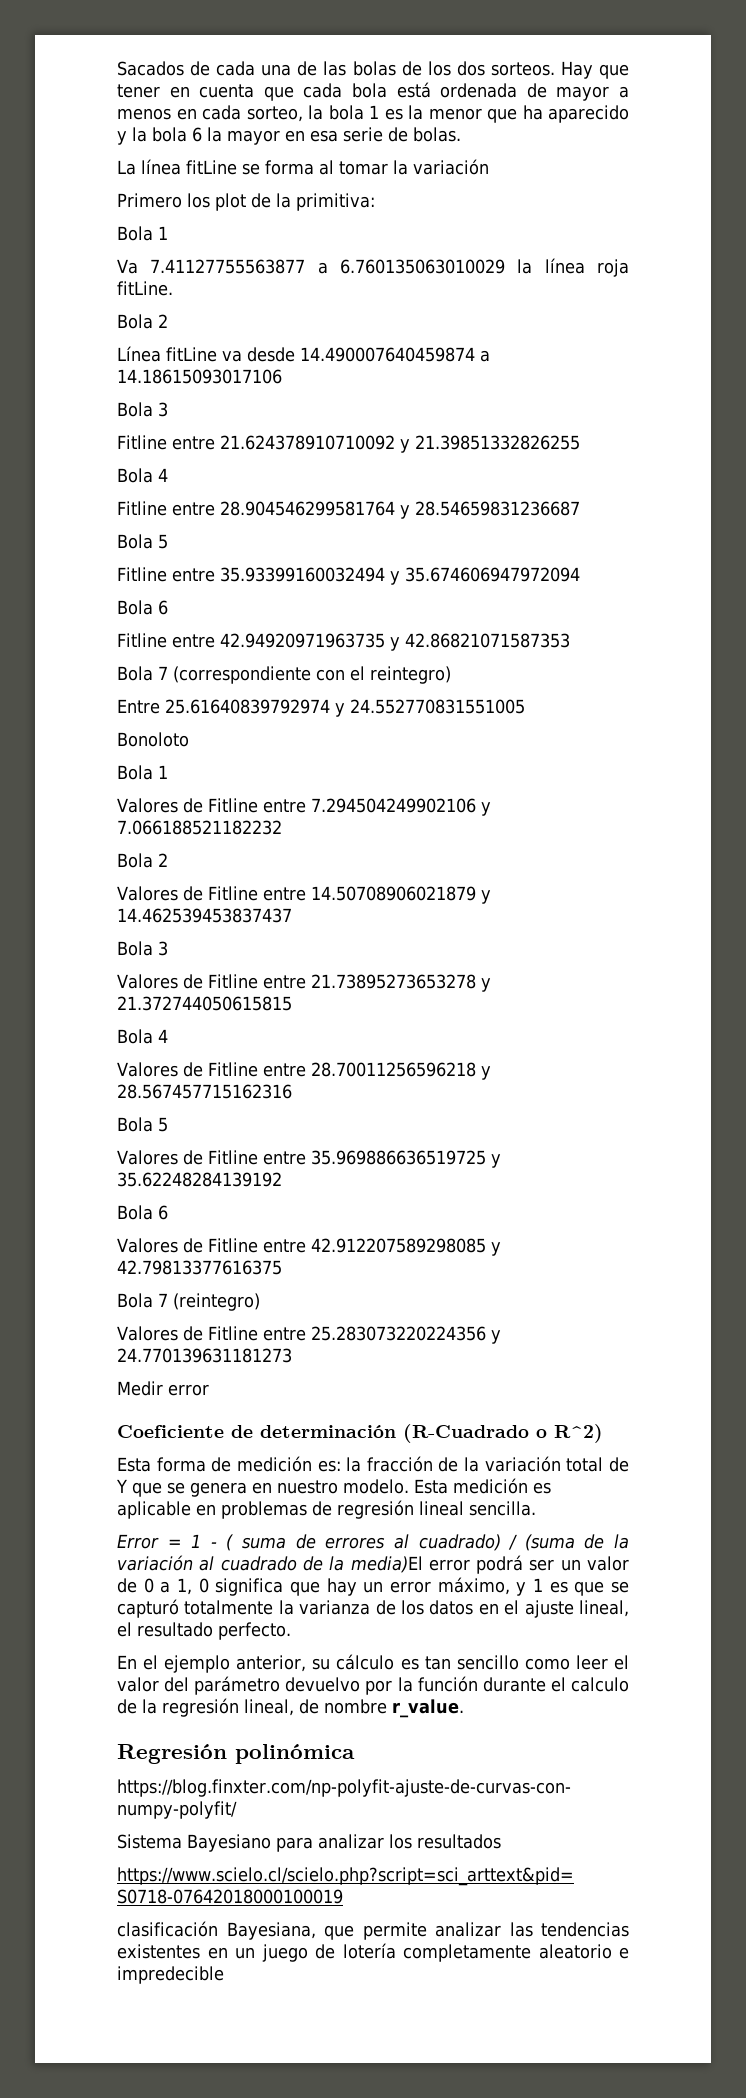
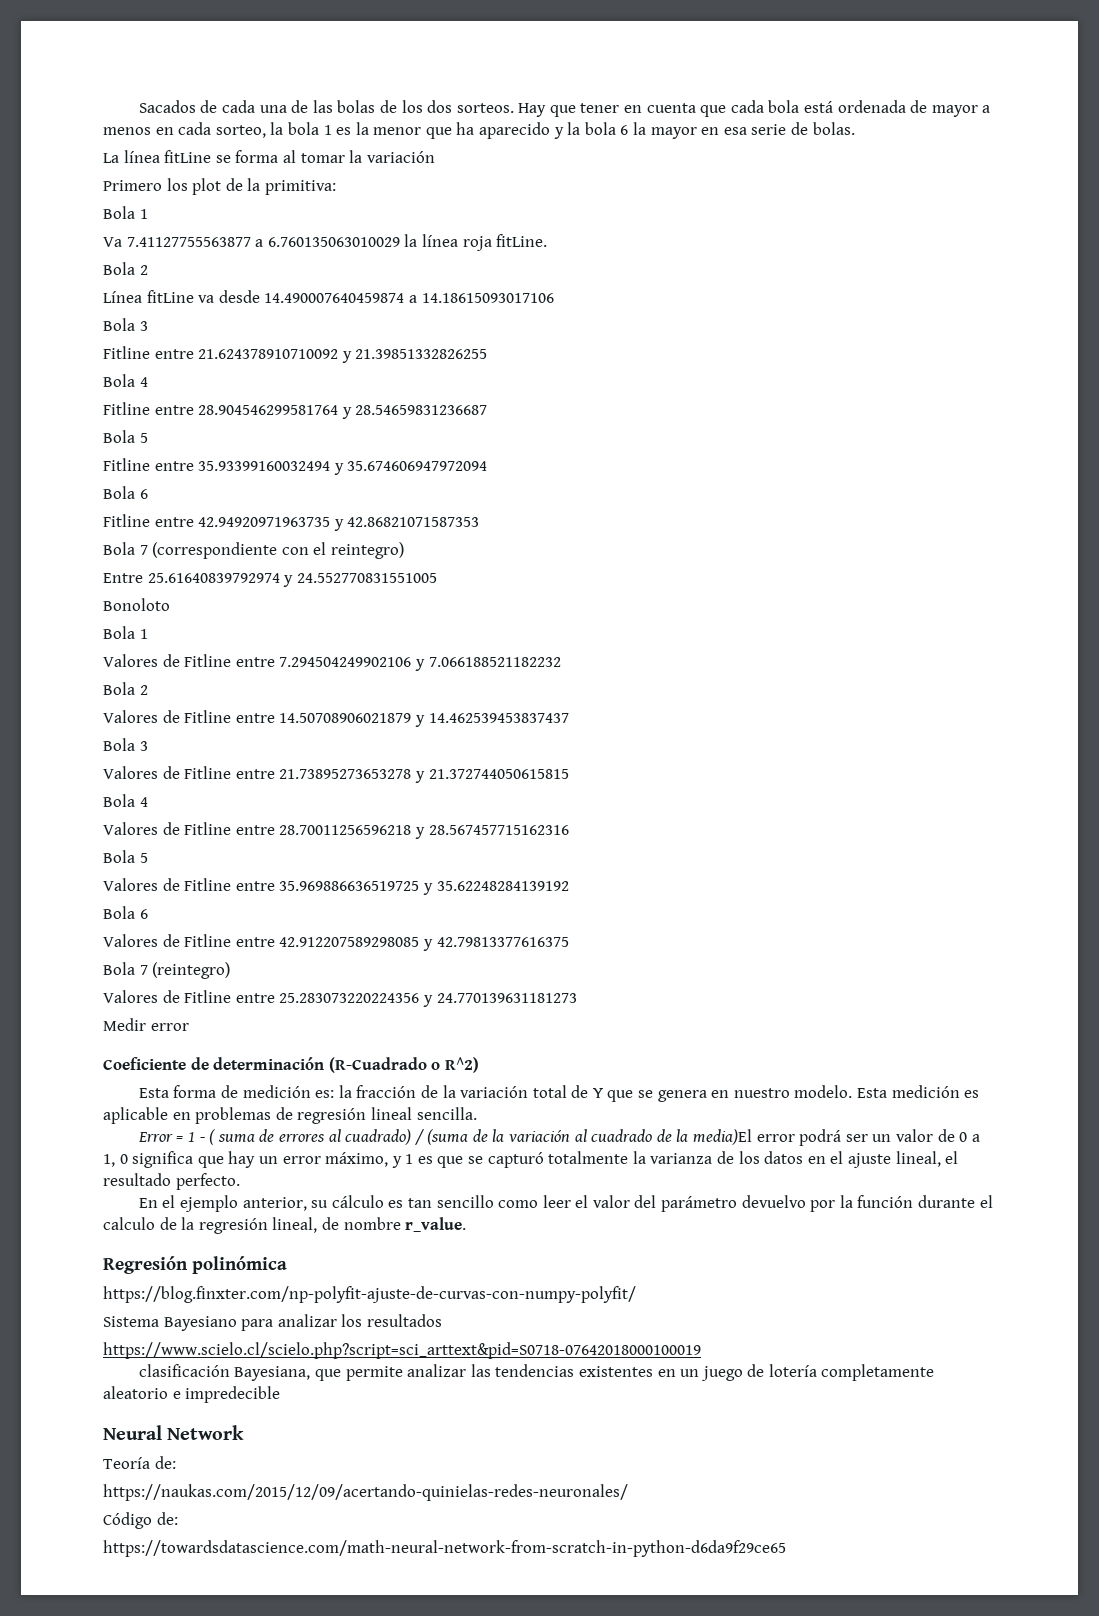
(224, 1975) none -> [103,1425,245,1440] [103,1456,176,1469] [103,1484,628,1501] [103,1512,178,1529] [103,1540,786,1557] // Neural Network // Teoría de: // https://naukas.com/2015/12/09/acertando-quinielas-redes-neuronales/ // Código de: // https://towardsdatascience.com/math-neural-network-from-scratch-in-python-d6da9f29ce65

